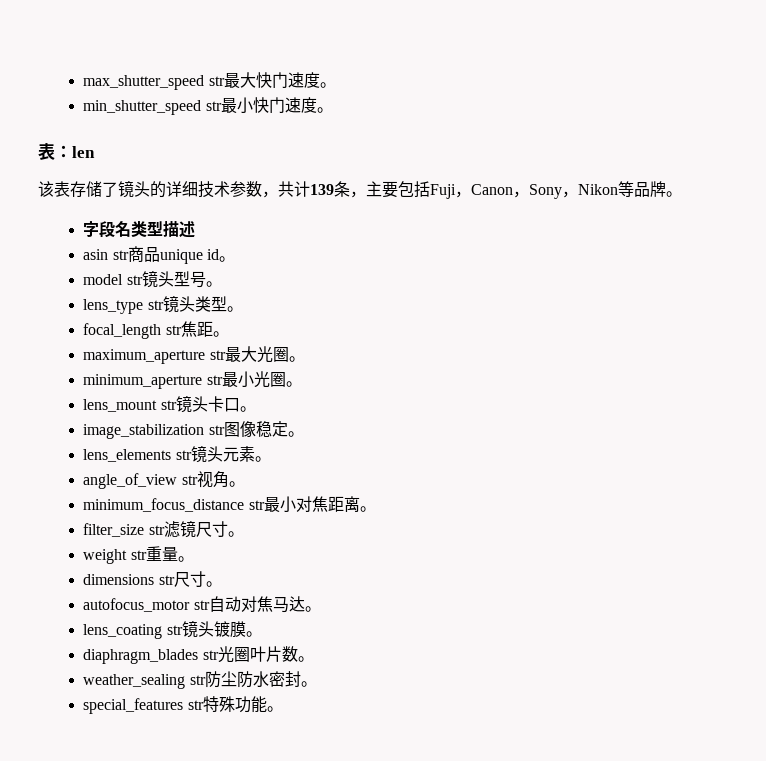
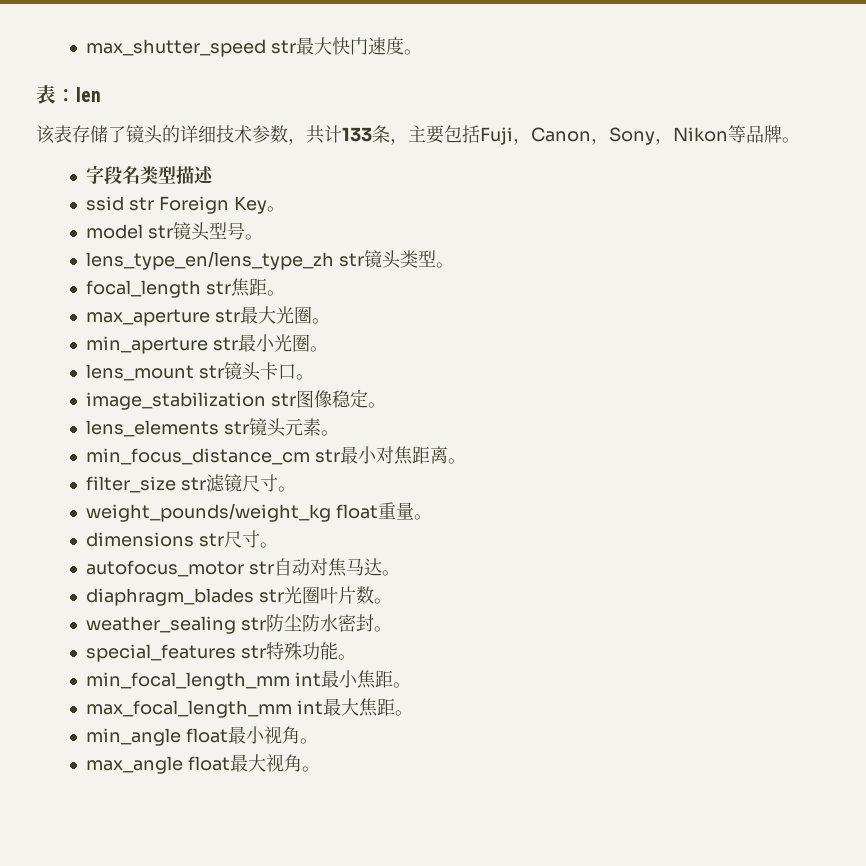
[83,97,333,115] // min_shutter_speed str最小快门速度。 -> (423, 52) none
[310,184,334,195] 139 -> [342,127,372,142] 133
[83,246,219,264] asin str商品unique id -> [86,196,267,214] ssid str Foreign Key
[83,299,144,314] lens_type -> [86,251,335,270] lens_type_en/lens_type_zh
[83,349,206,364] maximum_aperture -> [86,309,211,326] max_aperture
[83,374,203,389] minimum_aperture -> [86,336,209,354] min_aperture
[83,471,245,489] [83,498,245,512] angle_of_view str视角。 // minimum_focus_distance -> [86,448,311,465] min_focus_distance_cm
[83,549,147,564] weight str -> [86,503,379,522] weight_pounds/weight_kg float
[83,620,262,639] // lens_coating str镜头镀膜。 -> (401, 573) none
(283, 709) none -> [86,670,412,690] [86,698,414,718] [86,726,319,746] [86,754,321,774] // min_focal_length_mm int最小焦距。 // max_focal_length_mm int最大焦距。 // min_angle float最小视角。 // max_angle float最大视角。

